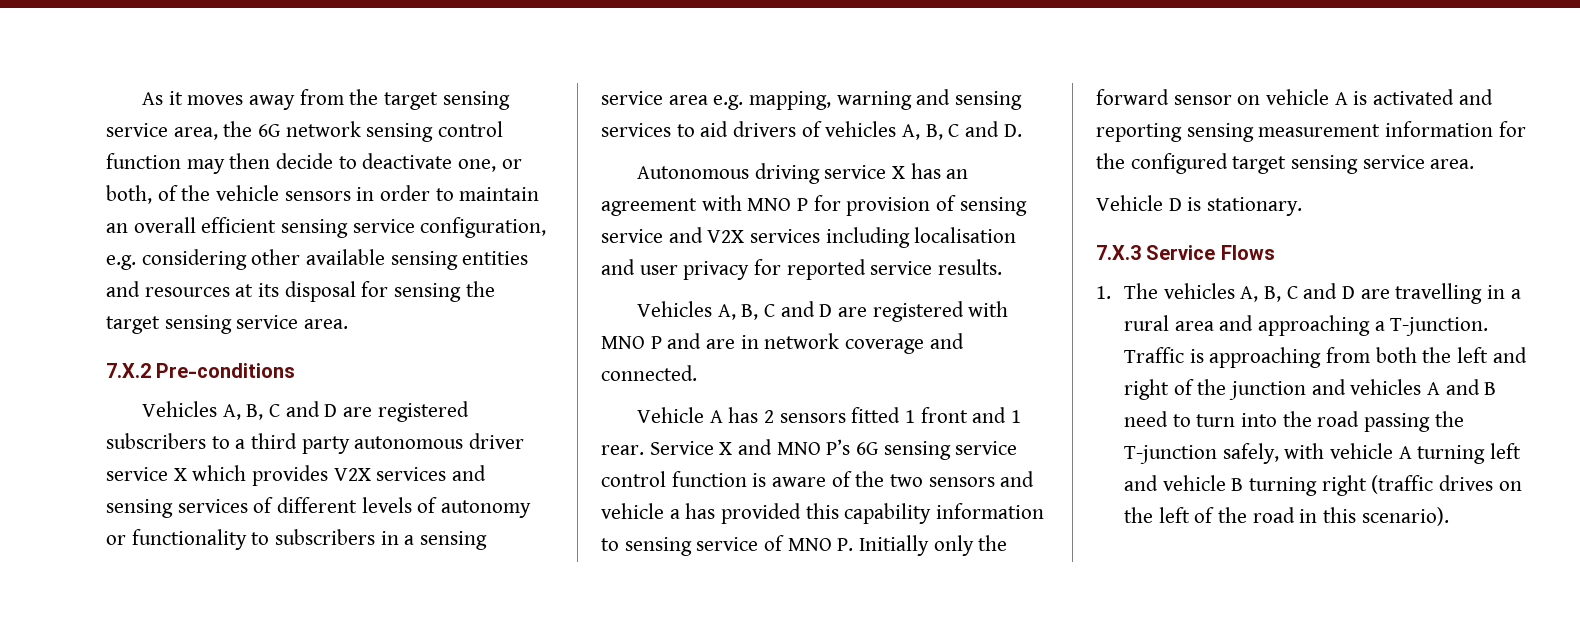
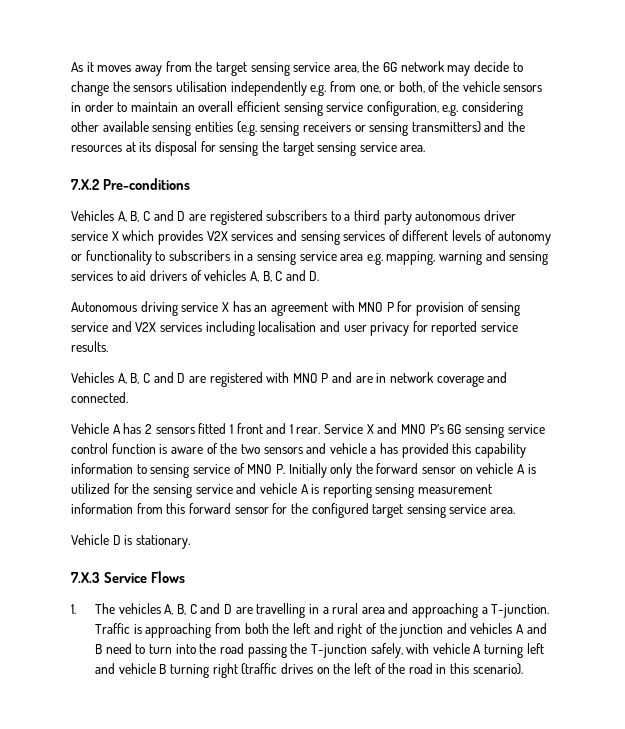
[366,121,504,142] [106,153,453,174] sensing control function may then decide to deactivate -> [447,61,523,76] [71,81,356,96] may decide to change the sensors utilisation independently e.g. from
[106,281,140,297] and -> [236,121,526,136] (e.g. sensing receivers or sensing transmitters) and the
[1373,89,1493,105] [1096,121,1494,142] activated and reporting sensing measurement information -> [71,483,493,498] [71,503,269,514] utilized for the sensing service and vehicle A is reporting sensing measurement information from this forward sensor

